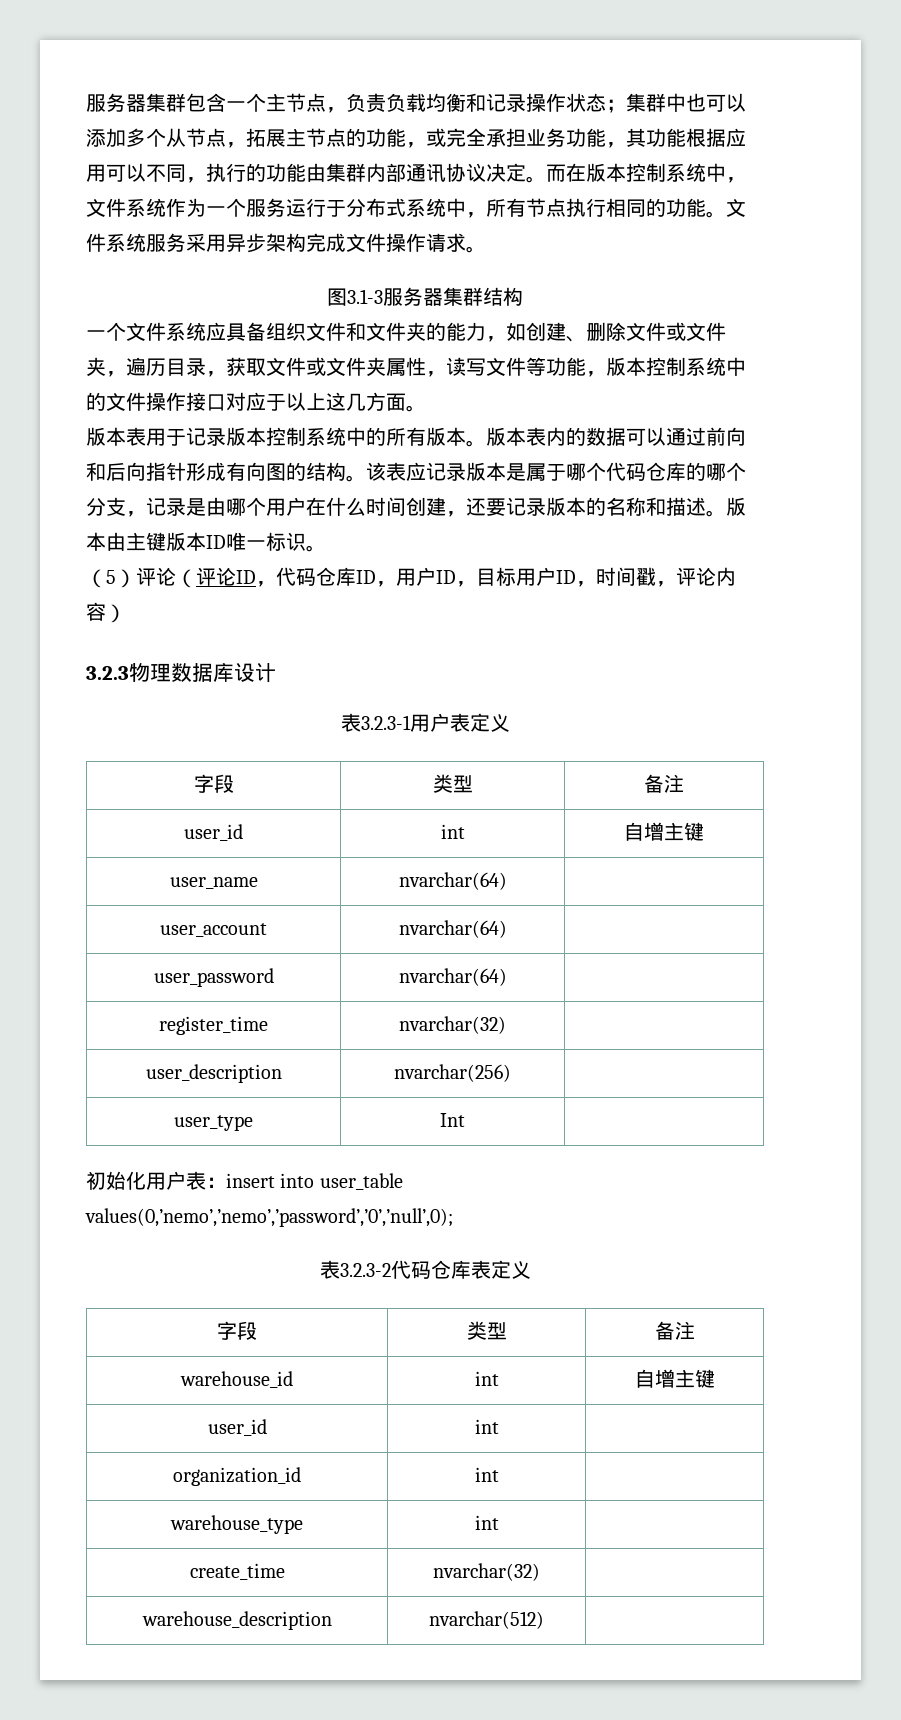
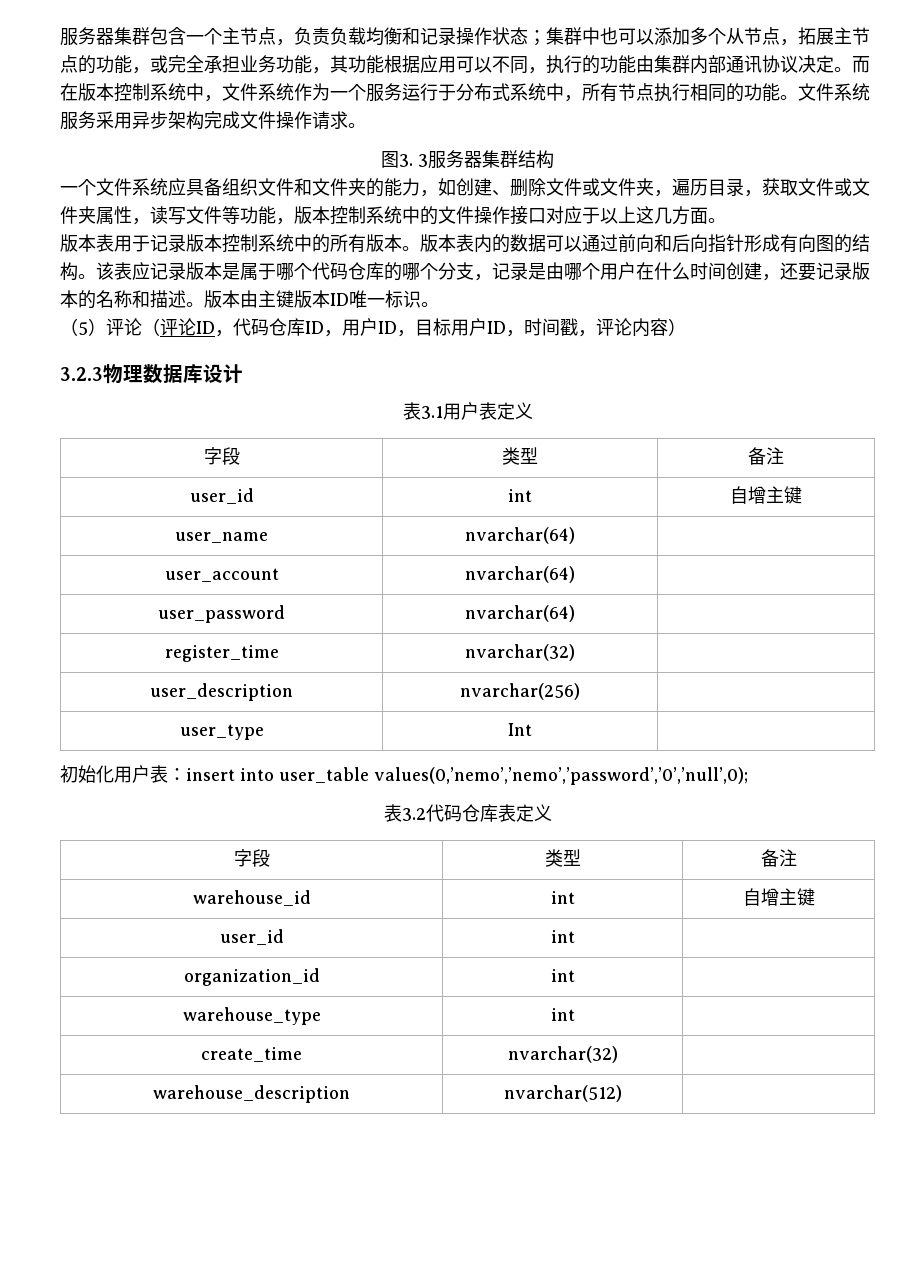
[347,289,383,304] 3.1-3 -> [399,154,428,167] 3. 3
[360,715,411,730] 3.2.3-1 -> [420,406,443,419] 3.1
[339,1263,391,1277] 3.2.3-2 -> [401,808,426,821] 3.2

